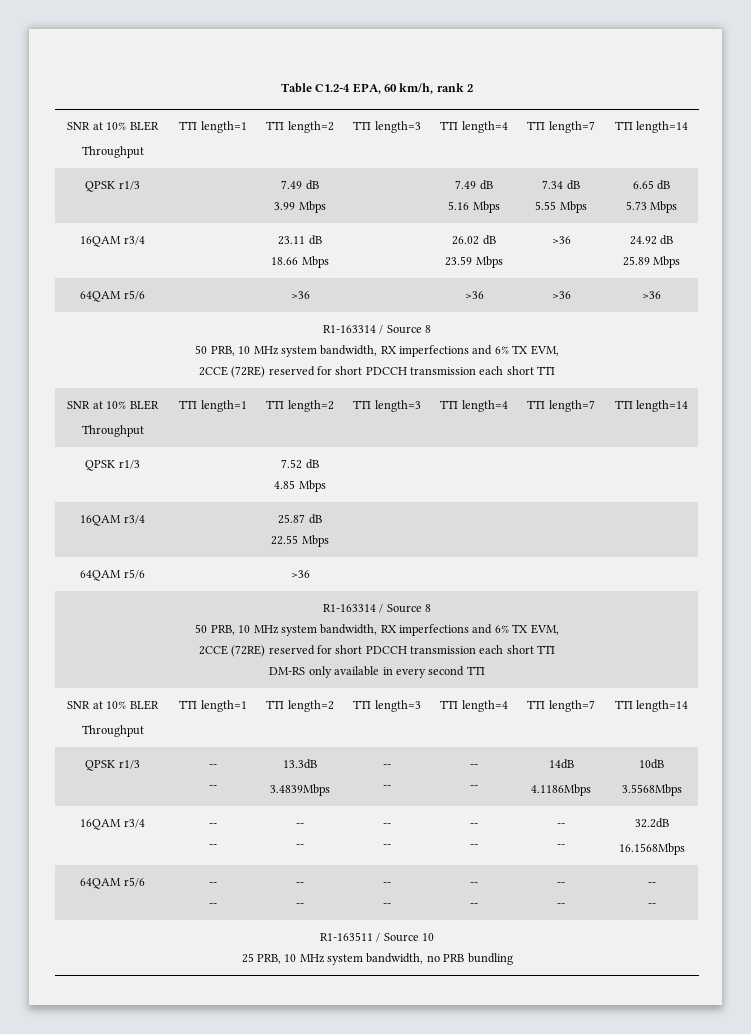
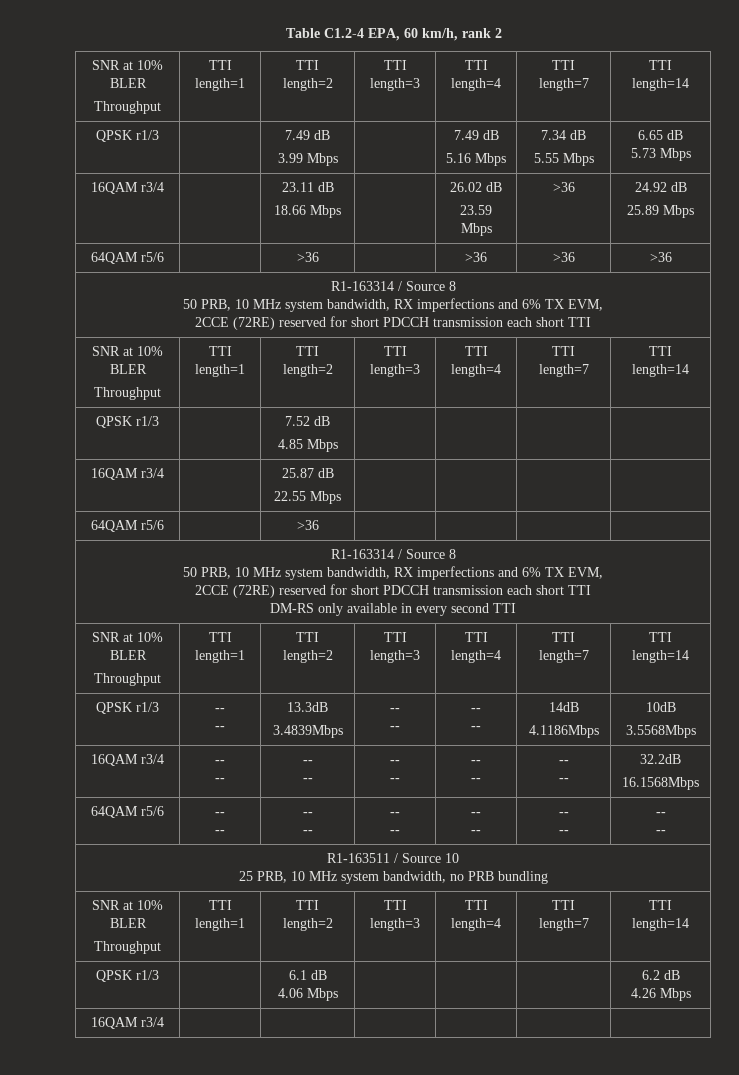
(513, 959) none -> [92,900,163,910] [109,918,147,928] [94,941,161,954] [208,900,232,910] [195,918,245,931] [296,900,319,910] [282,918,333,931] [383,900,407,910] [370,918,420,931] [464,900,488,910] [451,918,501,931] [552,900,575,910] [538,918,589,931] [649,900,672,910] [632,918,689,931] [96,970,159,982] [288,970,327,980] [277,988,338,1001] [641,970,680,980] [630,988,691,1001] [91,1017,164,1029] // SNR at 10% BLER // Throughput | TTI length=1 | TTI length=2 | TTI length=3 | TTI length=4 | TTI length=7 | TTI length=14 // QPSK r1/3 | | 6.1 dB // 4.06 Mbps | | | | 6.2 dB // 4.26 Mbps // 16QAM r3/4 | | | | | |

